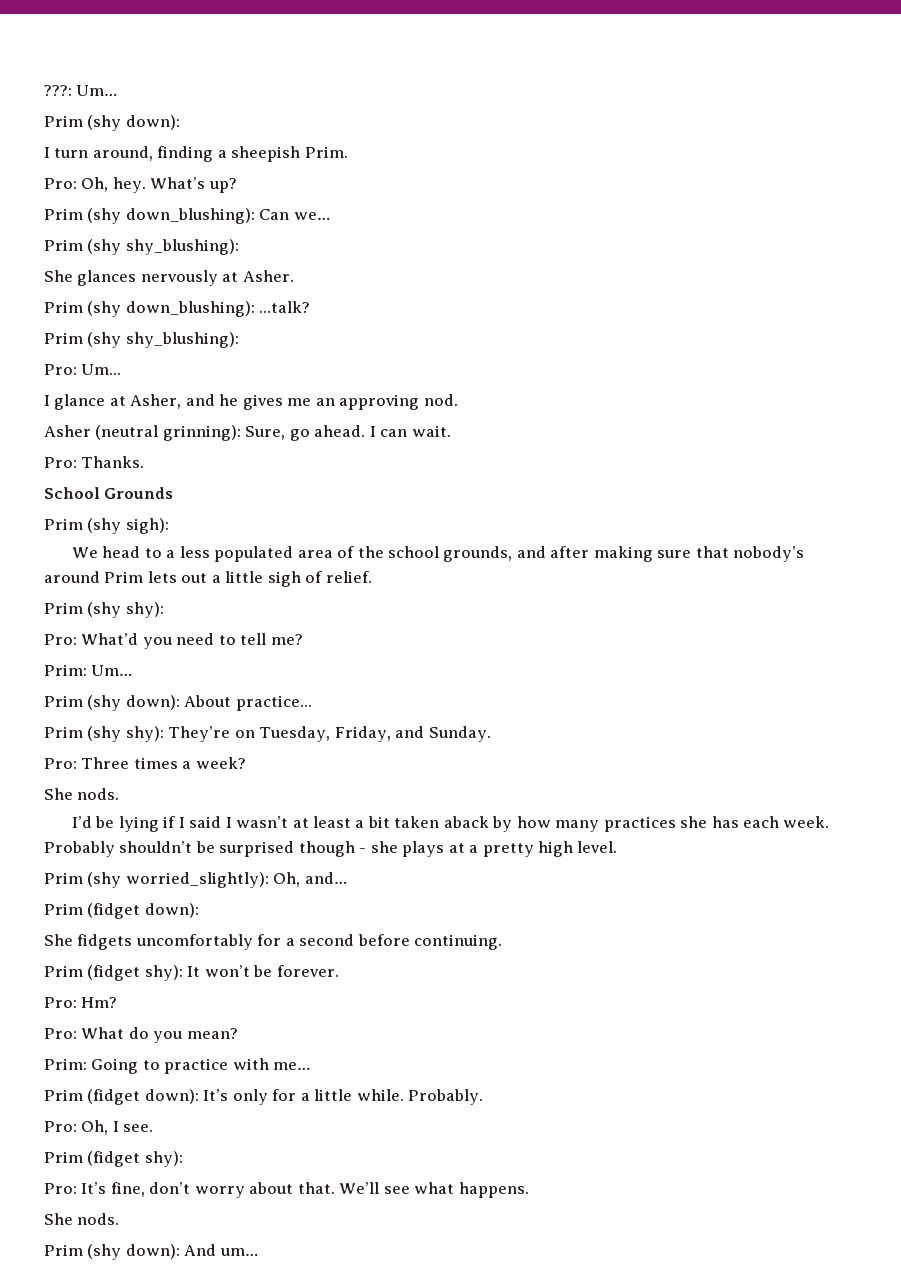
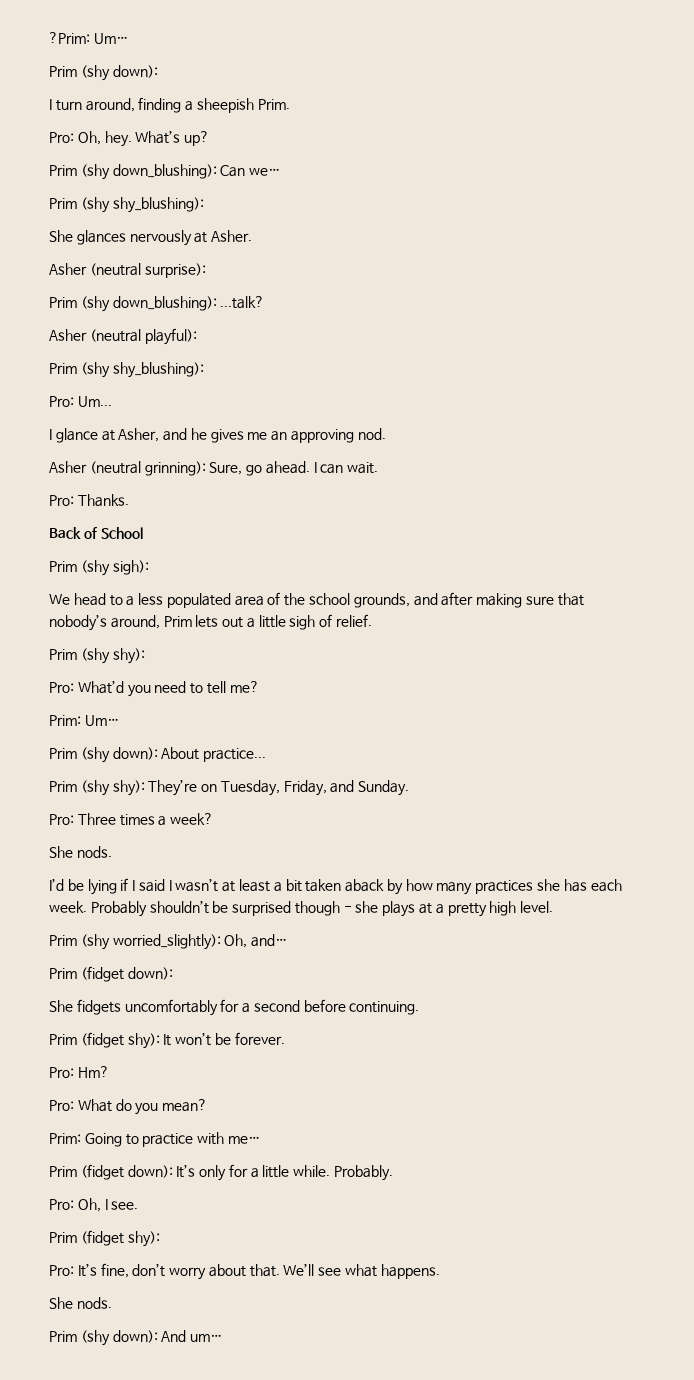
[44,85,72,96] ???: -> [49,32,90,44] ?Prim:
(294, 276) none -> [49,263,206,278] // Asher (neutral surprise):
(311, 307) none -> [49,328,197,345] // Asher (neutral playful):
(145, 462) none -> [49,527,98,539] Back of
[104,487,174,499] Grounds -> (143, 533) none
[44,571,100,583] around -> [110,615,160,629] around,

